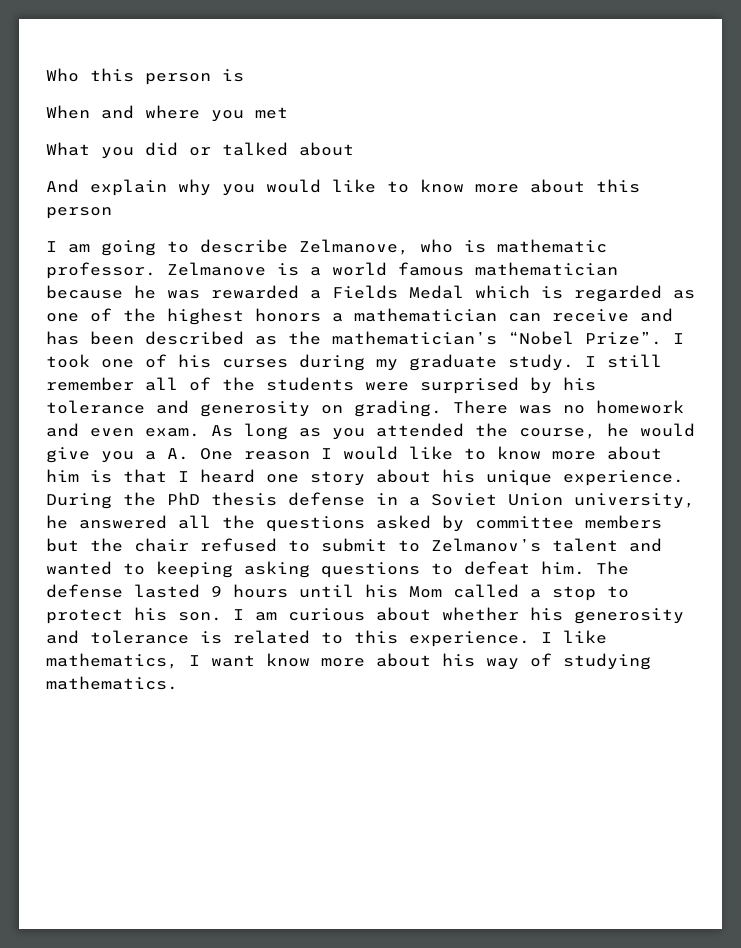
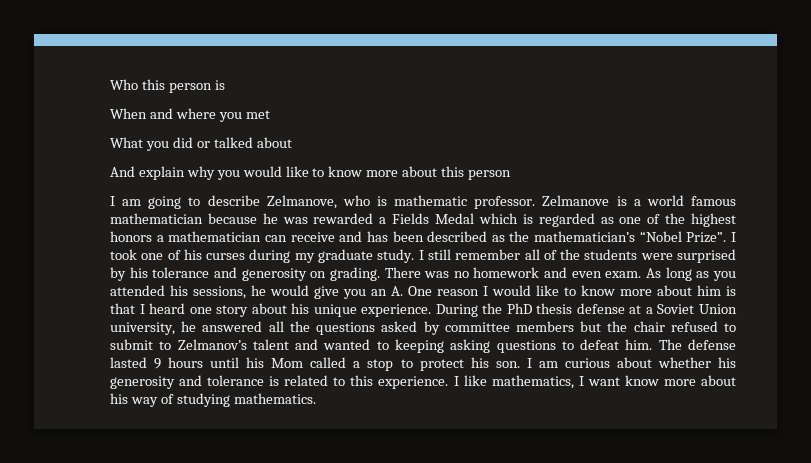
[475,423,596,439] the course, -> [170,285,246,299] his sessions,
[145,451,156,460] a -> [371,289,387,296] an
[376,493,398,505] in -> [629,305,642,314] at

